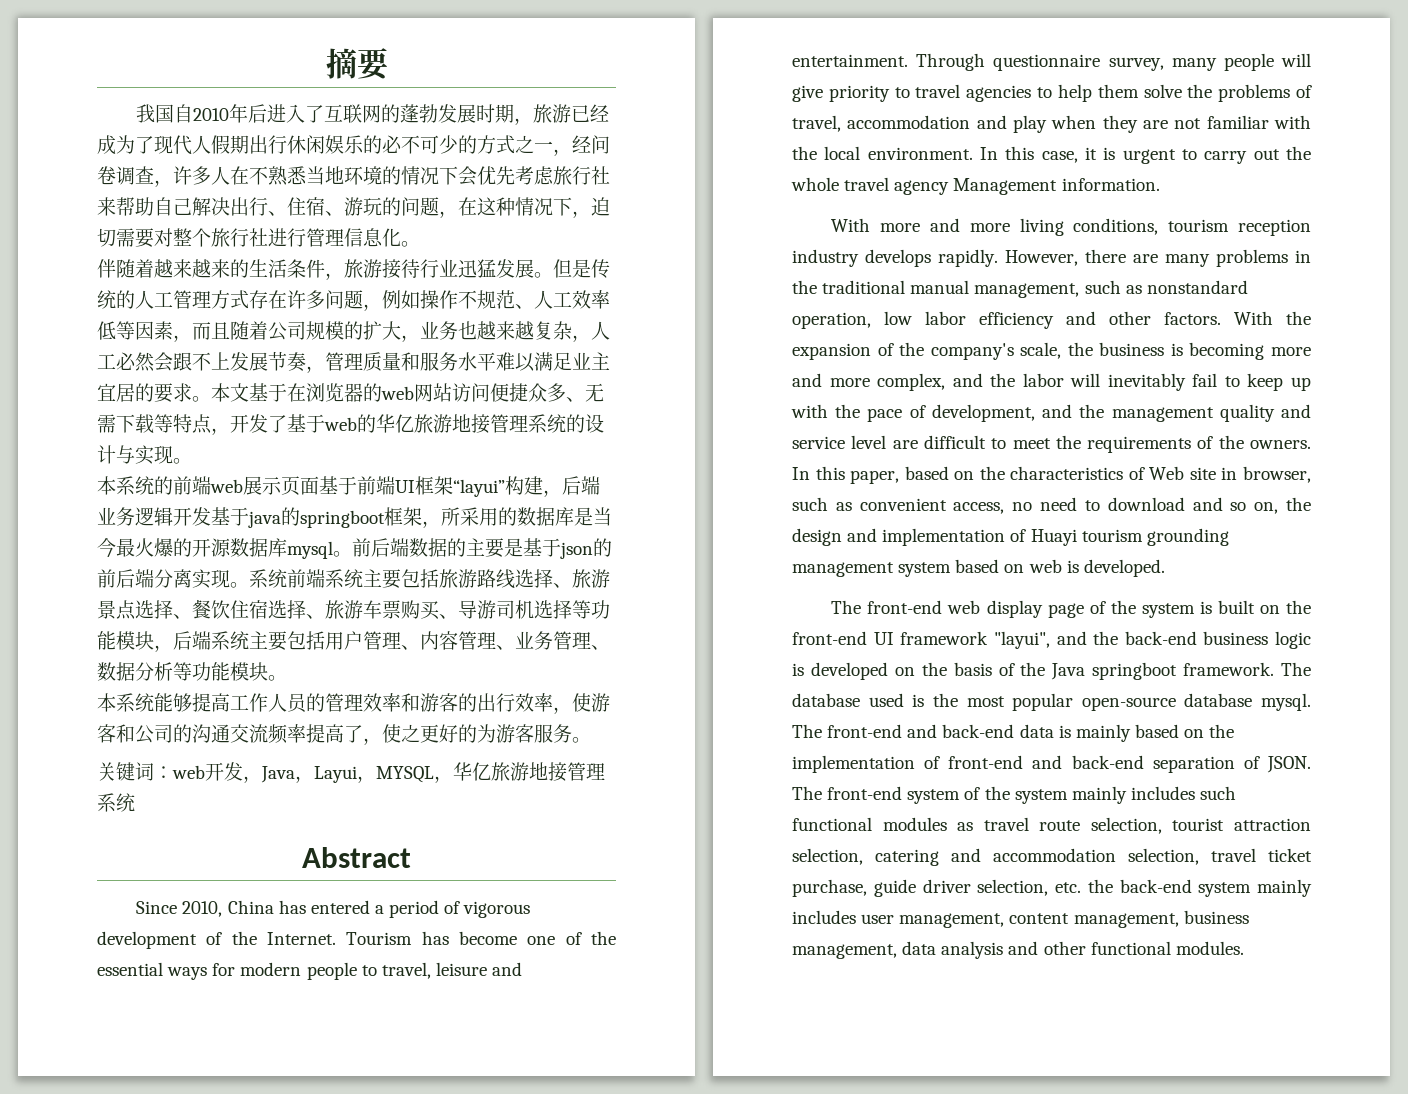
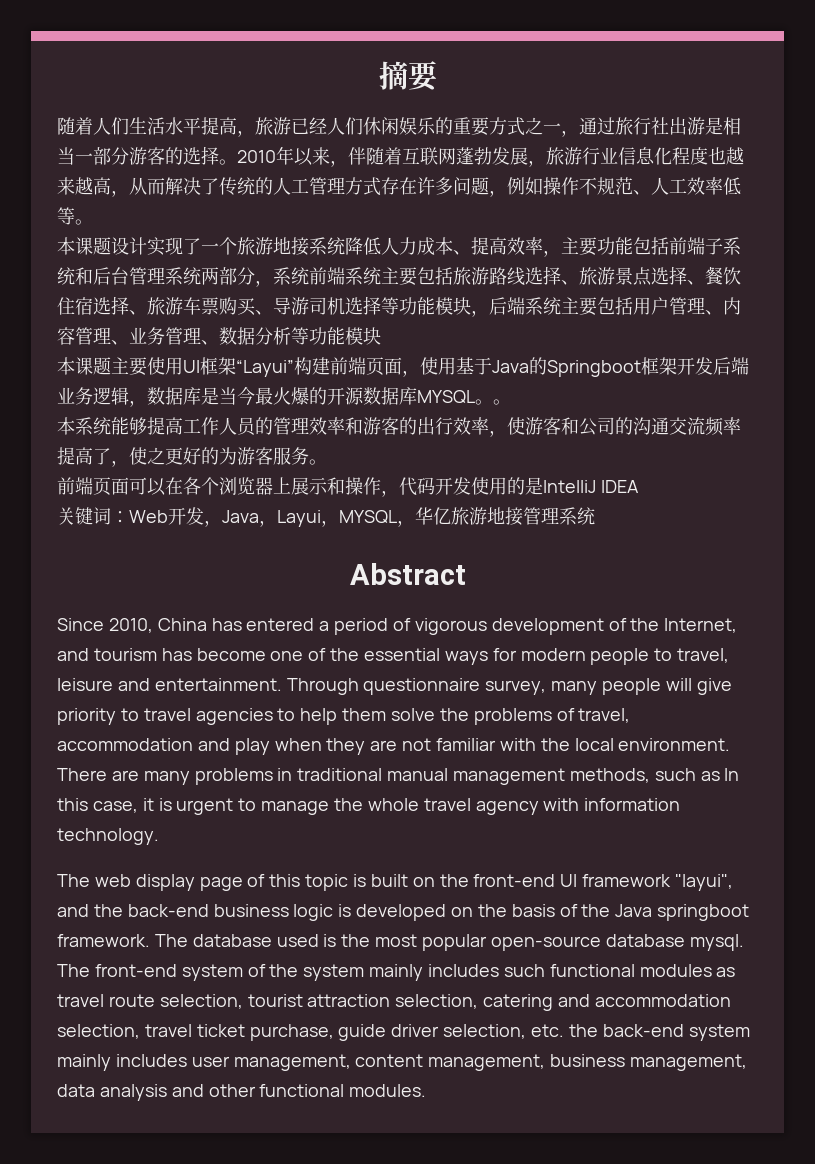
[136,104,610,125] [97,135,610,156] [97,166,610,187] [97,197,610,218] [97,228,420,248] [97,259,591,280] 我国自2010年后进入了互联网的蓬勃发展时期，旅游已经成为了现代人假期出行休闲娱乐的必不可少的方式之一，经问卷调查，许多人在不熟悉当地环境的情况下会优先考虑旅行社来帮助自己解决出行、住宿、游玩的问题，在这种情况下，迫切需要对整个旅行社进行管理信息化。 // 伴随着越来越来的生活条件，旅游接待行业迅猛发展。但是 -> [57,117,741,137] [57,146,744,167] [57,177,219,197] 随着人们生活水平提高，旅游已经人们休闲娱乐的重要方式之一，通过旅行社出游是相当一部分游客的选择。2010年以来，伴随着互联网蓬勃发展，旅游行业信息化程度也越来越高，从而解决了
[135,321,610,342] [97,351,610,373] [97,383,604,403] [97,414,604,435] [97,445,192,465] [97,476,600,497] [97,507,612,528] [97,538,612,559] [97,569,249,589] 因素，而且随着公司规模的扩大，业务也越来越复杂，人工必然会跟不上发展节奏，管理质量和服务水平难以满足业主宜居的要求。本文基于在浏览器的web网站访问便捷众多、无需下载等特点，开发了基于web的华亿旅游地接管理系统的设计与实现。 // 本系统的前端web展示页面基于前端UI框架“layui”构建，后端业务逻辑开发基于java的springboot框架，所采用的数据库是当今最火爆的开源数据库mysql。前后端数据的主要是基于json的前后端分离实现。 -> [75,219,93,225] [57,237,741,257] [57,267,273,287] 。 // 本课题设计实现了一个旅游地接系统降低人力成本、提高效率，主要功能包括前端子系统和后台管理系统两部分，
(268, 671) none -> [57,357,749,377] [57,387,493,407] // 本课题主要使用UI框架“Layui”构建前端页面，使用基于Java的Springboot框架开发后端业务逻辑，数据库是当今最火爆的开源数据库MYSQL。
(591, 740) none -> [57,477,639,497] // 前端页面可以在各个浏览器上展示和操作，代码开发使用的是IntelliJ IDEA
[172,765,205,779] web -> [129,510,168,523] Web
[267,932,413,945] Internet. Tourism -> [664,618,738,633] [57,648,157,661] Internet, and tourism
(973, 153) none -> [57,768,720,785] There are many problems in traditional manual management methods, such as
[1204,149,1280,164] carry out -> [261,801,330,815] manage
[953,178,1160,195] [831,218,1311,236] [792,249,1311,267] [792,280,1248,298] [792,311,1311,329] [792,342,1311,360] [792,373,1311,391] [791,404,1311,422] [792,435,1311,453] [792,466,1311,484] [792,497,1311,514] [792,528,1229,546] [792,559,1165,577] [831,600,943,614] Management information. // With more and more living conditions, tourism reception industry develops rapidly. However, there are many problems in the traditional manual management, such as nonstandard operation, low labor efficiency and other factors. With the expansion of the company's scale, the business is becoming more and more complex, and the labor will inevitably fail to keep up with the pace of development, and the management quality and service level are difficult to meet the requirements of the owners. In this paper, based on the characteristics of Web site in browser, such as convenient access, no need to download and so on, the design and implementation of Huayi tourism grounding management system based on web is developed. // The front-end -> [543,798,681,811] [57,828,159,845] [57,874,90,887] with information technology. // The
[1110,600,1195,618] the system -> [269,874,349,891] this topic
[907,724,1235,742] [792,755,1311,773] [792,786,903,800] and back-end data is mainly based on the implementation of front-end and back-end separation of JSON. The front-end -> (177, 970) none

